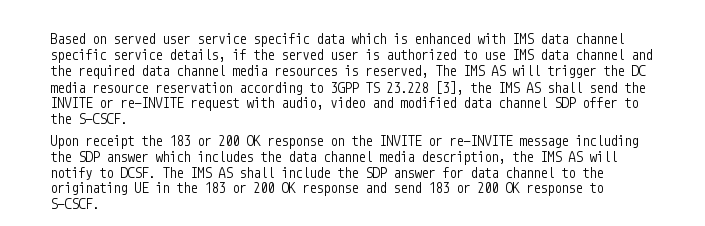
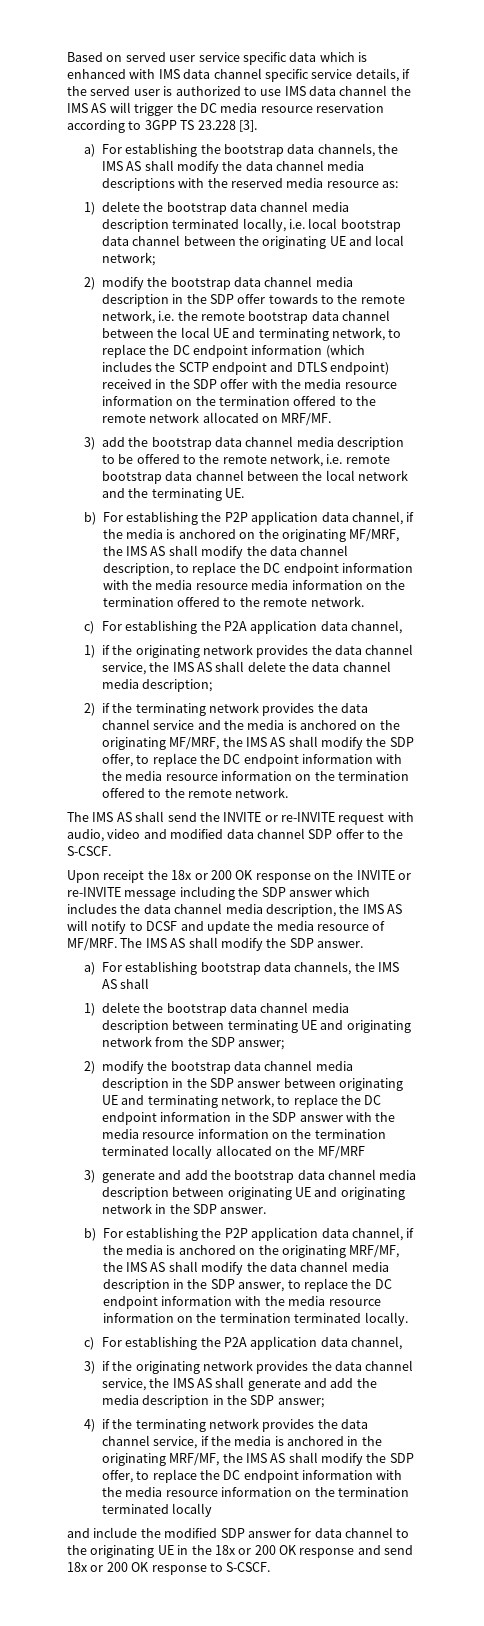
[631,49,652,60] [50,65,456,79] and the required data channel media resources is reserved, The -> [390,86,411,96] the
[435,81,491,95] [3], the -> [238,120,257,132] [84,143,399,157] [101,160,365,174] [101,178,399,191] [84,201,349,215] [101,218,401,232] [101,235,405,249] [101,252,155,266] [84,276,353,290] [101,294,405,307] [101,310,391,324] [101,327,402,341] [101,344,365,358] [101,361,390,375] [101,379,397,389] [101,396,377,406] [101,412,332,426] [84,436,405,450] [101,453,390,467] [101,470,409,484] [101,488,244,501] [84,511,415,525] [102,529,400,542] [102,545,349,559] [102,562,413,576] [102,580,406,590] [102,596,364,607] [84,620,403,634] [84,644,414,658] [101,661,391,675] [101,679,213,692] [84,702,369,716] [101,719,400,730] [101,736,414,750] [101,753,403,767] [101,771,410,781] [101,787,289,798] [67,812,89,822] [3]. // a) For establishing the bootstrap data channels, the IMS AS shall modify the data channel media descriptions with the reserved media resource as: // 1) delete the bootstrap data channel media description terminated locally, i.e. local bootstrap data channel between the originating UE and local network; // 2) modify the bootstrap data channel media description in the SDP offer towards to the remote network, i.e. the remote bootstrap data channel between the local UE and terminating network, to replace the DC endpoint information (which includes the SCTP endpoint and DTLS endpoint) received in the SDP offer with the media resource information on the termination offered to the remote network allocated on MRF/MF. // 3) add the bootstrap data channel media description to be offered to the remote network, i.e. remote bootstrap data channel between the local network and the terminating UE. // b) For establishing the P2P application data channel, if the media is anchored on the originating MF/MRF, the IMS AS shall modify the data channel description, to replace the DC endpoint information with the media resource media information on the termination offered to the remote network. // c) For establishing the P2A application data channel, // 1) if the originating network provides the data channel service, the IMS AS shall delete the data channel media description; // 2) if the terminating network provides the data channel service and the media is anchored on the originating MF/MRF, the IMS AS shall modify the SDP offer, to replace the DC endpoint information with the media resource information on the termination offered to the remote network. // The
[169,135,190,146] 183 -> [171,870,193,880] 18x
[120,167,274,178] DCSF. The IMS AS shall -> [146,921,386,934] [67,937,363,951] [84,961,400,975] [101,978,150,989] [84,1002,349,1016] [101,1020,411,1033] [101,1036,285,1050] [84,1060,353,1074] [101,1078,404,1091] [101,1094,382,1108] [101,1112,396,1125] [101,1129,386,1139] [101,1145,365,1159] [84,1169,417,1183] [101,1187,405,1200] [101,1203,267,1214] [84,1227,415,1241] [102,1245,400,1258] [102,1261,389,1275] [102,1278,392,1292] [102,1296,381,1309] [102,1312,408,1326] [84,1336,403,1350] [84,1360,414,1374] [101,1377,377,1391] [101,1395,324,1408] [84,1418,369,1432] [101,1435,382,1449] [101,1452,414,1466] [101,1469,403,1483] [101,1487,410,1497] [101,1503,213,1517] [67,1528,90,1538] DCSF and update the media resource of MF/MRF. The IMS AS shall modify the SDP answer. // a) For establishing bootstrap data channels, the IMS AS shall // 1) delete the bootstrap data channel media description between terminating UE and originating network from the SDP answer; // 2) modify the bootstrap data channel media description in the SDP answer between originating UE and terminating network, to replace the DC endpoint information in the SDP answer with the media resource information on the termination terminated locally allocated on the MF/MRF // 3) generate and add the bootstrap data channel media description between originating UE and originating network in the SDP answer. // b) For establishing the P2P application data channel, if the media is anchored on the originating MRF/MF, the IMS AS shall modify the data channel media description in the SDP answer, to replace the DC endpoint information with the media resource information on the termination terminated locally. // c) For establishing the P2A application data channel, // 3) if the originating network provides the data channel service, the IMS AS shall generate and add the media description in the SDP answer; // 4) if the terminating network provides the data channel service, if the media is anchored in the originating MRF/MF, the IMS AS shall modify the SDP offer, to replace the DC endpoint information with the media resource information on the termination terminated locally // and
(358, 172) none -> [164,1528,218,1538] modified
[204,182,225,193] 183 -> [214,1545,236,1555] 18x
[428,182,449,193] 183 -> [67,1562,88,1572] 18x

